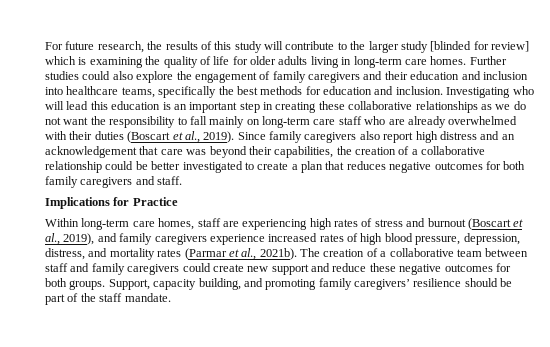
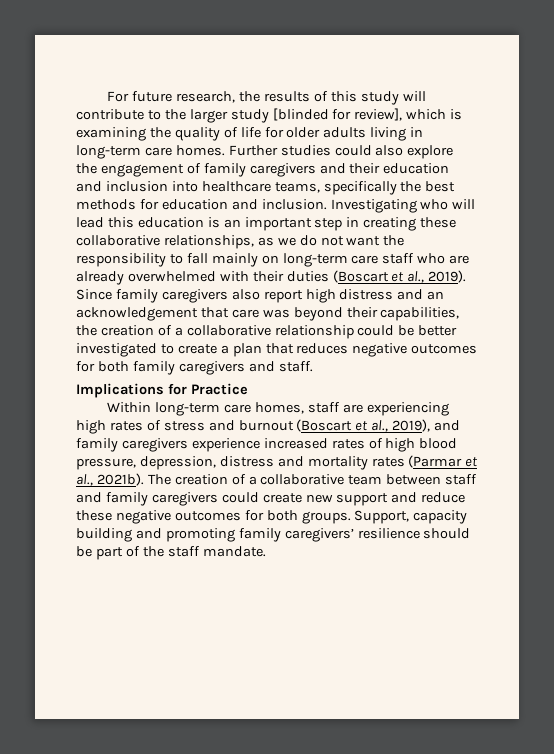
[491,41,529,52] review] -> [354,108,403,121] review],
[415,101,478,113] relationships -> [163,235,254,249] relationships,
[45,248,85,260] distress, -> [219,456,274,467] distress
[198,278,241,290] building, -> [76,528,132,542] building

